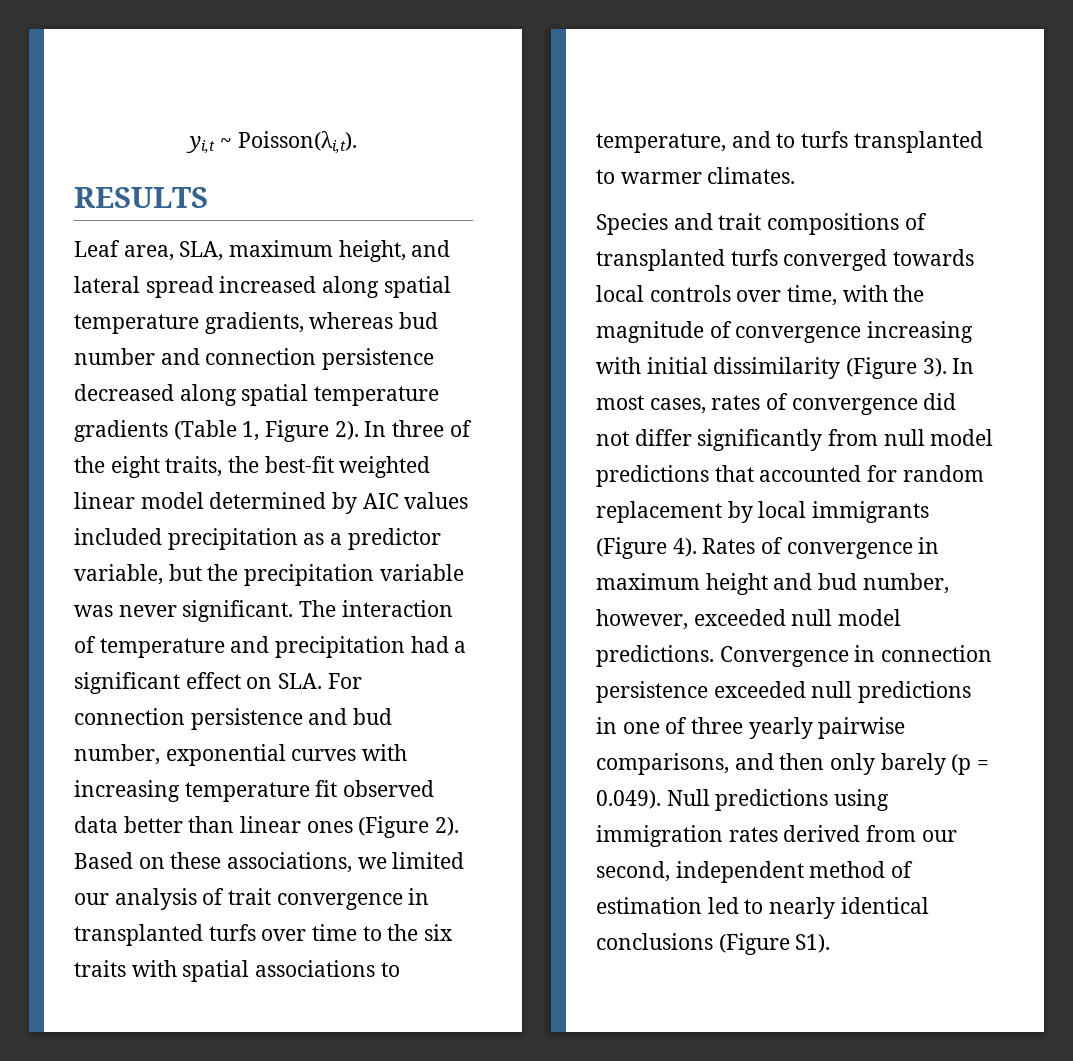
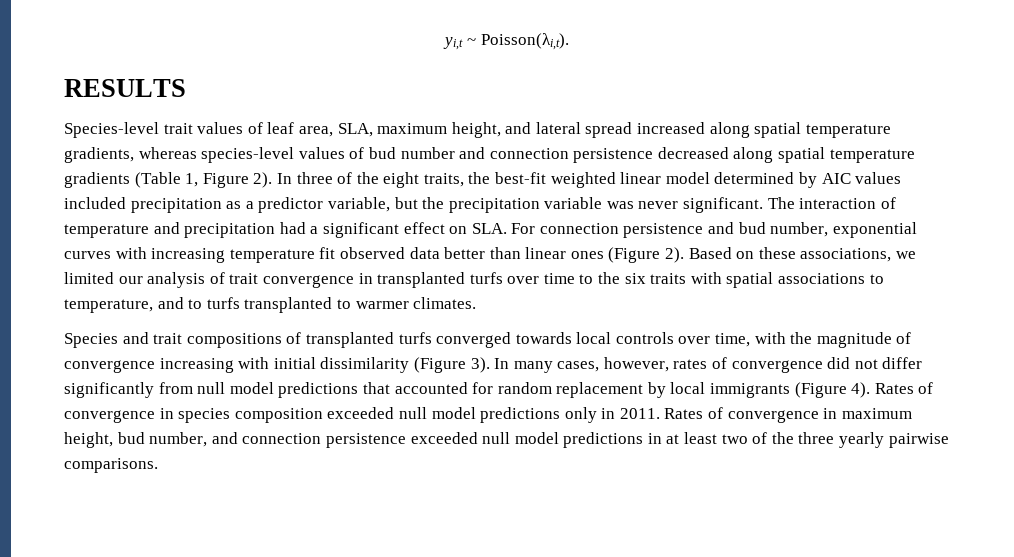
[74,240,120,257] Leaf -> [64,122,295,138] Species-level trait values of leaf
(394, 320) none -> [201,147,365,163] species-level values of
[596,395,706,414] most cases, -> [513,357,669,373] many cases, however,
[596,573,949,595] [596,609,902,630] [596,645,876,667] maximum height and bud number, however, exceeded null model predictions. Convergence in -> [178,407,912,423] [64,432,238,448] species composition exceeded null model predictions only in 2011. Rates of convergence in maximum height, bud number, and
(853, 689) none -> [514,432,559,444] model
[622,717,906,739] [596,753,990,775] [596,789,890,811] [596,825,957,847] [596,861,914,883] [596,897,929,919] [596,933,831,955] one of three yearly pairwise comparisons, and then only barely (p = 0.049). Null predictions using immigration rates derived from our second, independent method of estimation led to nearly identical conclusions (Figure S1). -> [666,432,949,448] [64,458,158,473] at least two of the three yearly pairwise comparisons.

